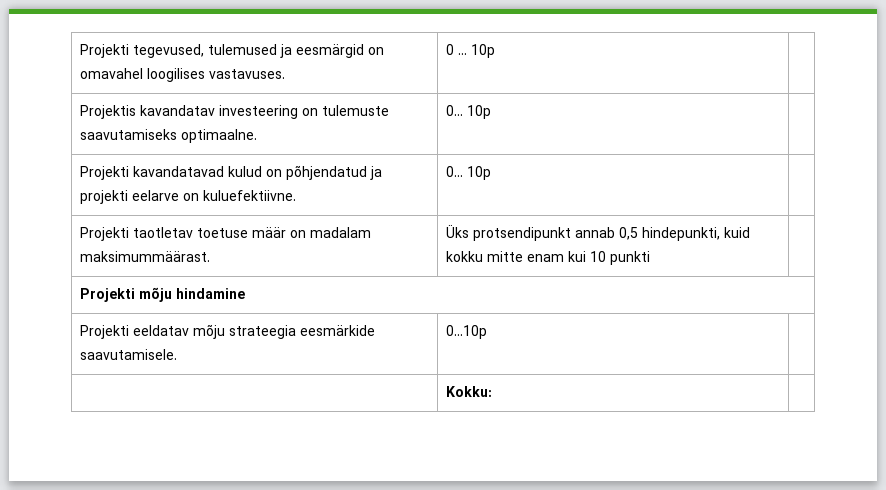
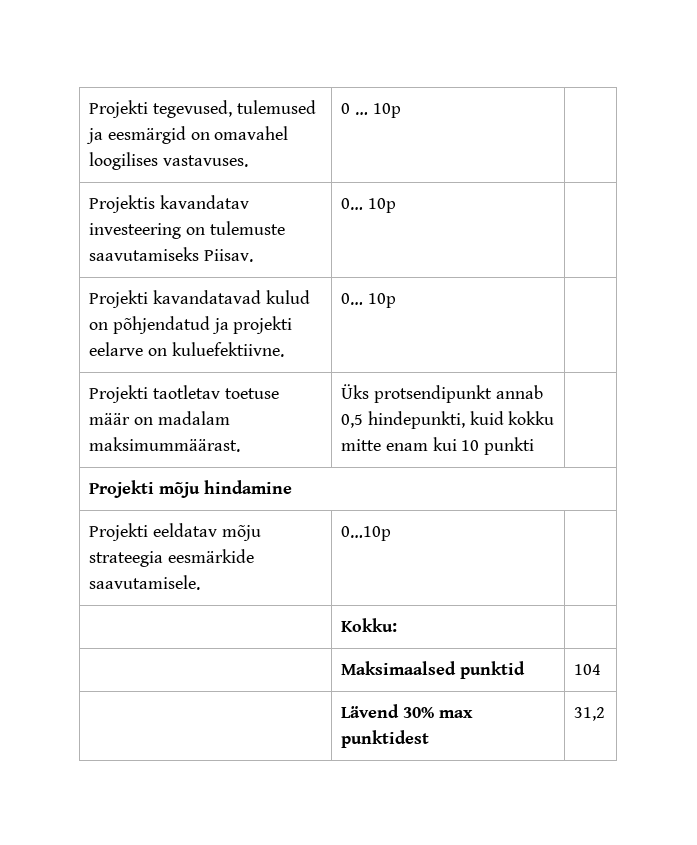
[181,129,258,143] optimaalne. -> [203,249,253,262] Piisav.
(493, 391) none -> [341,661,525,679] [574,664,602,675] [341,704,473,718] [341,730,430,748] [574,707,606,721] // | Maksimaalsed punktid | 104 // | Lävend 30% max punktidest | 31,2

